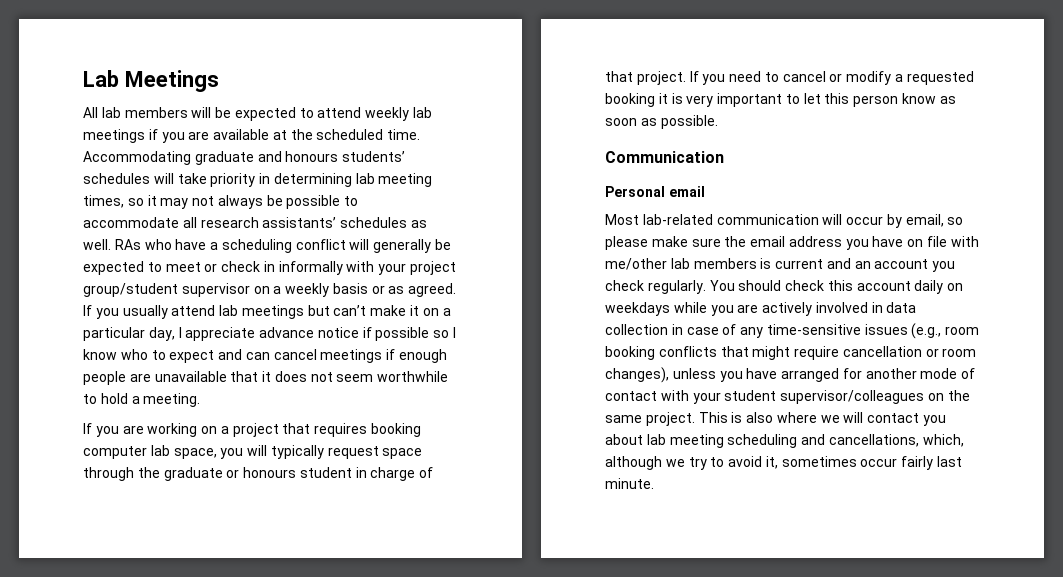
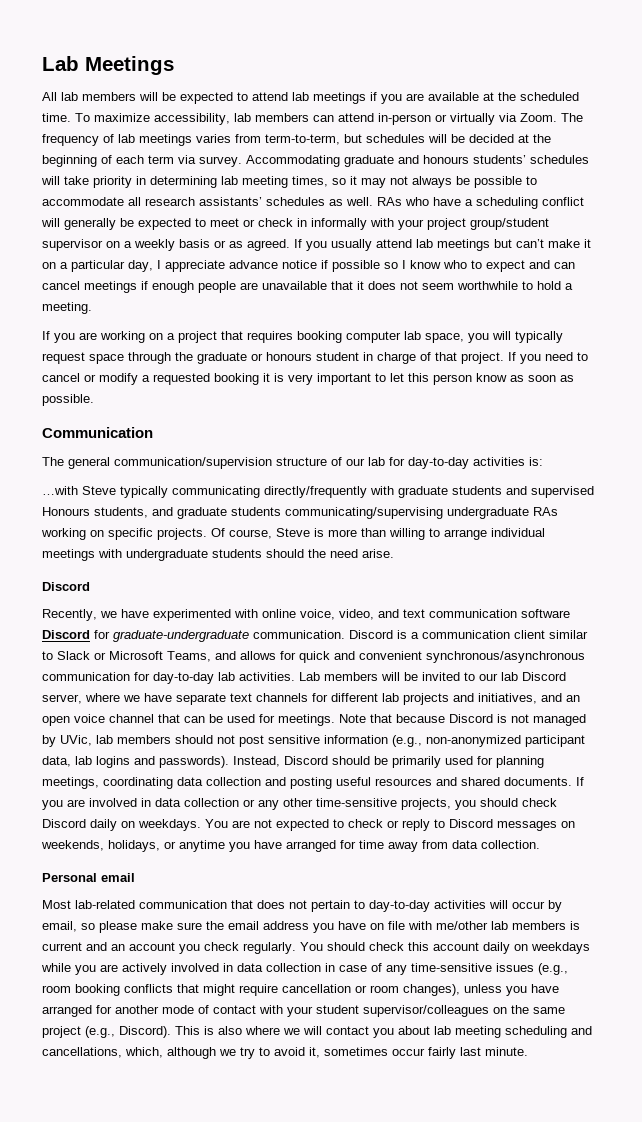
[365,107,410,121] weekly -> (288, 96) none
(421, 134) none -> [75,113,583,125] [42,134,551,146] [42,155,242,167] To maximize accessibility, lab members can attend in-person or virtually via Zoom. The frequency of lab meetings varies from term-to-term, but schedules will be decided at the beginning of each term via survey.
(724, 157) none -> [42,457,543,469] [42,486,594,498] [42,507,558,519] [41,528,545,540] [42,549,394,561] [42,582,90,591] [42,609,570,621] [42,630,588,642] [42,651,585,663] [42,672,566,684] [42,693,580,705] [42,714,586,726] [42,735,585,747] [42,756,544,768] [42,777,584,789] [42,798,557,810] [42,819,575,831] [41,840,540,852] // The general communication/supervision structure of our lab for day-to-day activities is: // …with Steve typically communicating directly/frequently with graduate students and supervised Honours students, and graduate students communicating/supervising undergraduate RAs working on specific projects. Of course, Steve is more than willing to arrange individual meetings with undergraduate students should the need arise. // Discord // Recently, we have experimented with online voice, video, and text communication software Discord for graduate-undergraduate communication. Discord is a communication client similar to Slack or Microsoft Teams, and allows for quick and convenient synchronous/asynchronous communication for day-to-day lab activities. Lab members will be invited to our lab Discord server, where we have separate text channels for different lab projects and initiatives, and an open voice channel that can be used for meetings. Note that because Discord is not managed by UVic, lab members should not post sensitive information (e.g., non-anonymized participant data, lab logins and passwords). Instead, Discord should be primarily used for planning meetings, coordinating data collection and posting useful resources and shared documents. If you are involved in data collection or any other time-sensitive projects, you should check Discord daily on weekdays. You are not expected to check or reply to Discord messages on weekends, holidays, or anytime you have arranged for time away from data collection.
(819, 219) none -> [231,900,486,912] that does not pertain to day-to-day activities
[645,412,695,426] project. -> [42,1026,171,1038] project (e.g., Discord).

